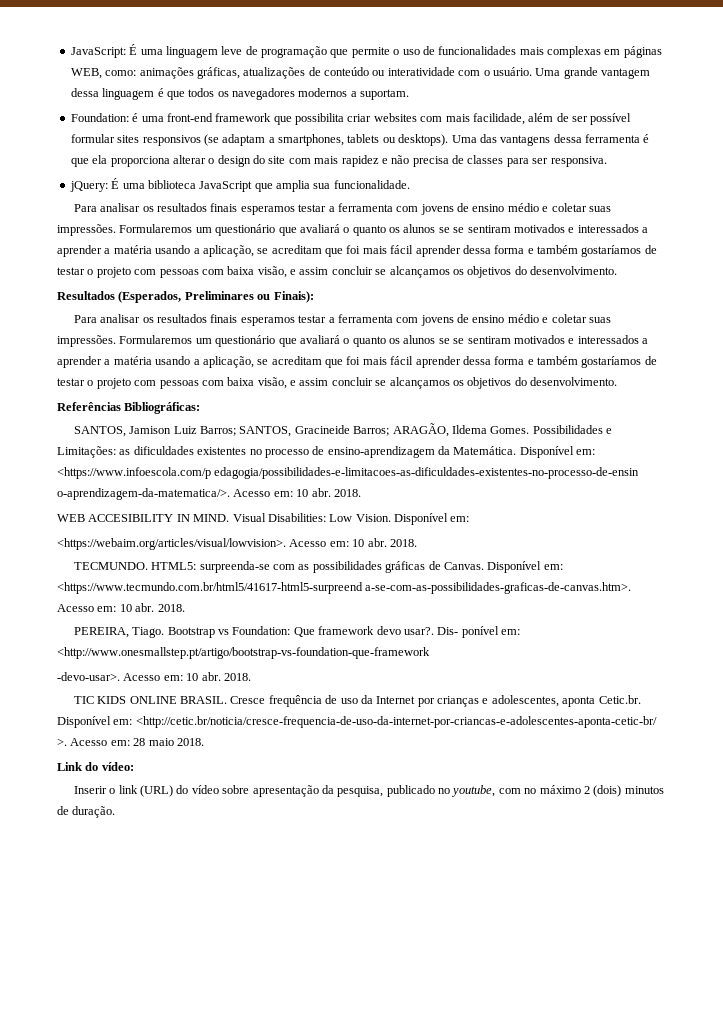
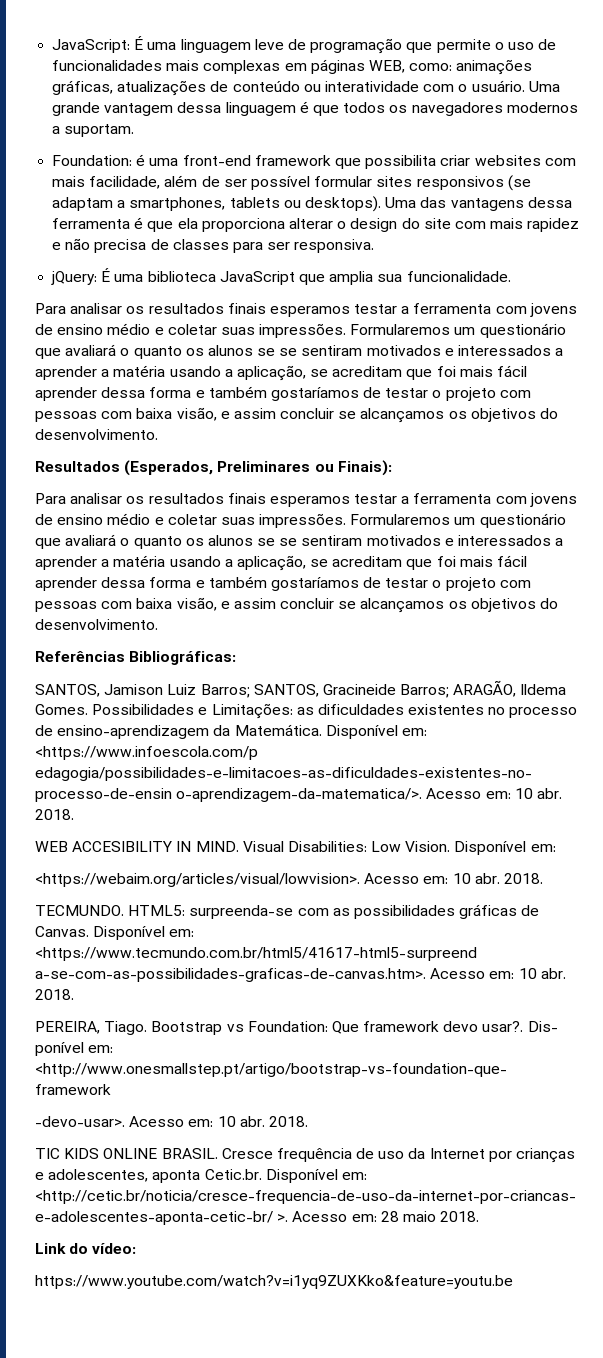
[73,785,664,797] [57,806,116,818] Inserir o link (URL) do vídeo sobre apresentação da pesquisa, publicado no youtube, com no máximo 2 (dois) minutos de duração. -> [35,1275,513,1289] https://www.youtube.com/watch?v=i1yq9ZUXKko&feature=youtu.be

